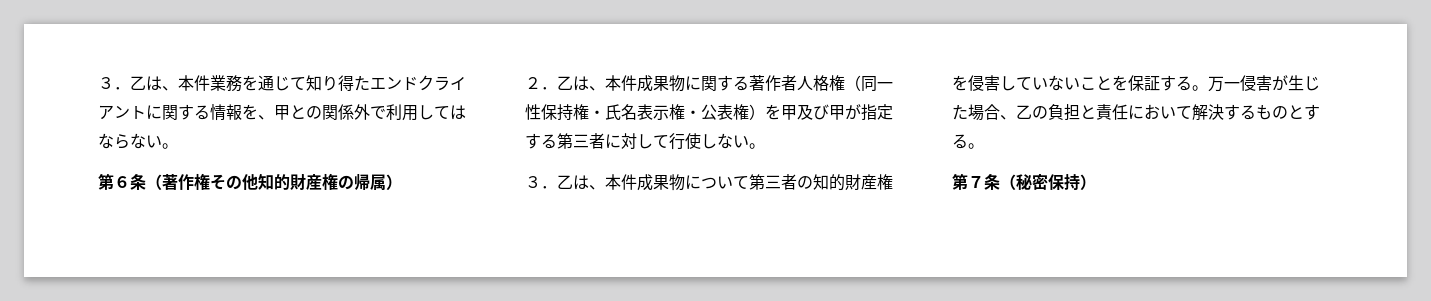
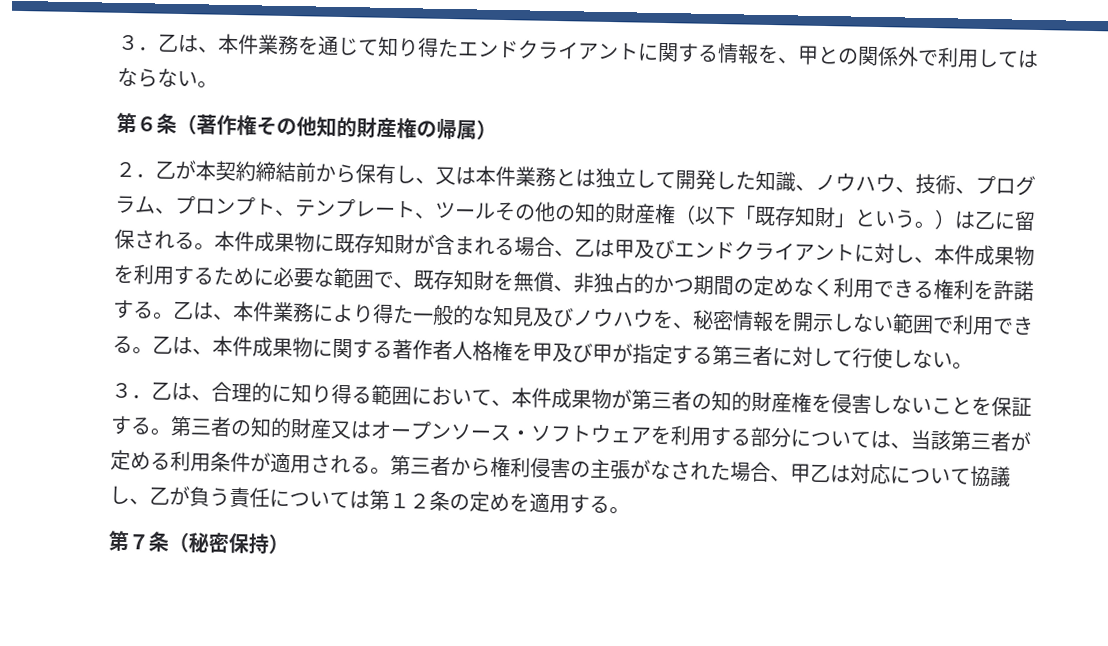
(573, 83) none -> [175,159,1036,196] [114,195,1036,231] [114,228,1035,266] [113,264,1034,301] [113,299,1034,336] [112,335,173,355] が本契約締結前から保有し、又は本件業務とは独立して開発した知識、ノウハウ、技術、プログラム、プロンプト、テンプレート、ツールその他の知的財産権（以下「既存知財」という。）は乙に留保される。本件成果物に既存知財が含まれる場合、乙は甲及びエンドクライアントに対し、本件成果物を利用するために必要な範囲で、既存知財を無償、非独占的かつ期間の定めなく利用できる権利を許諾する。乙は、本件業務により得た一般的な知見及びノウハウを、秘密情報を開示しない範囲で利用できる。乙
[845,75,893,92] [525,104,765,121] （同一性保持権・氏名表示権・公表権） -> (513, 351) none
[605,174,749,191] 本件成果物について -> [211,381,632,410] 合理的に知り得る範囲において、本件成果物が
[1016,77,1048,90] てい -> (892, 404) none
[1208,75,1320,92] [952,104,1304,121] 万一侵害が生じた場合、乙の負担と責任において解決するものと -> [170,415,1032,452] [110,449,1011,488] [109,485,570,514] 第三者の知的財産又はオープンソース・ソフトウェアを利用する部分については、当該第三者が定める利用条件が適用される。第三者から権利侵害の主張がなされた場合、甲乙は対応について協議し、乙が負う責任については第１２条の定めを適用

